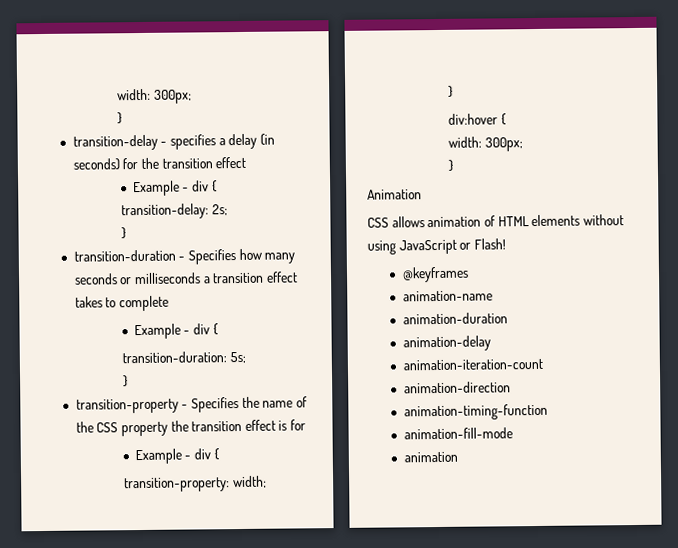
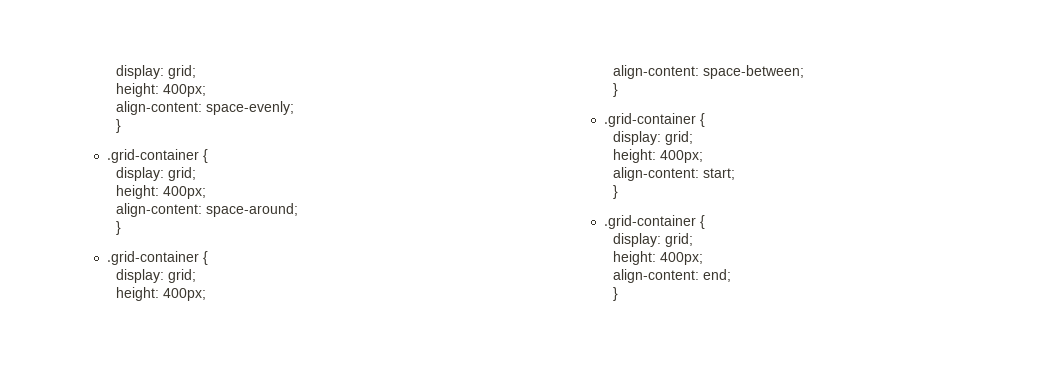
[116,88,192,104] [116,112,122,124] [72,133,275,151] [72,156,247,171] [132,180,218,197] [120,203,228,220] [120,227,126,239] [73,248,296,265] [73,271,298,285] [74,295,169,312] [133,323,219,340] [121,351,246,364] [122,375,128,387] [75,396,308,414] [75,419,307,437] [134,448,220,465] [123,475,267,493] [447,85,453,97] [447,113,507,125] [447,136,523,152] [447,159,453,171] [367,189,422,200] [367,214,624,228] [367,238,506,255] [401,266,469,283] [402,290,493,302] [402,312,508,325] [402,335,491,352] [402,358,543,371] [403,381,511,394] [403,403,548,421] [403,427,513,440] [403,451,458,463] width: 300px; // } // transition-delay - specifies a delay (in seconds) for the transition effect // Example - div { // transition-delay: 2s; // } // transition-duration - Specifies how many seconds or milliseconds a transition effect takes to complete // Example - div { // transition-duration: 5s; // } // transition-property - Specifies the name of the CSS property the transition effect is for // Example - div { // transition-property: width; // } // div:hover { // width: 300px; // } // Animation // CSS allows animation of HTML elements without using JavaScript or Flash! // @keyframes // animation-name // animation-duration // animation-delay // animation-iteration-count // animation-direction // animation-timing-function // animation-fill-mode // animation -> [115,65,196,79] [115,83,206,97] [115,101,294,115] [115,119,121,133] [106,149,208,163] [115,167,196,181] [115,185,206,199] [115,203,298,217] [115,221,121,235] [106,251,208,265] [115,269,196,283] [115,287,206,301] [612,65,804,79] [612,83,618,97] [603,113,705,127] [612,131,693,145] [612,149,703,163] [612,167,735,181] [612,185,618,199] [603,215,705,229] [612,233,693,247] [612,251,703,265] [612,269,731,283] [612,287,618,301] display: grid; // height: 400px; // align-content: space-evenly; // } // .grid-container { // display: grid; // height: 400px; // align-content: space-around; // } // .grid-container { // display: grid; // height: 400px; // align-content: space-between; // } // .grid-container { // display: grid; // height: 400px; // align-content: start; // } // .grid-container { // display: grid; // height: 400px; // align-content: end; // }

